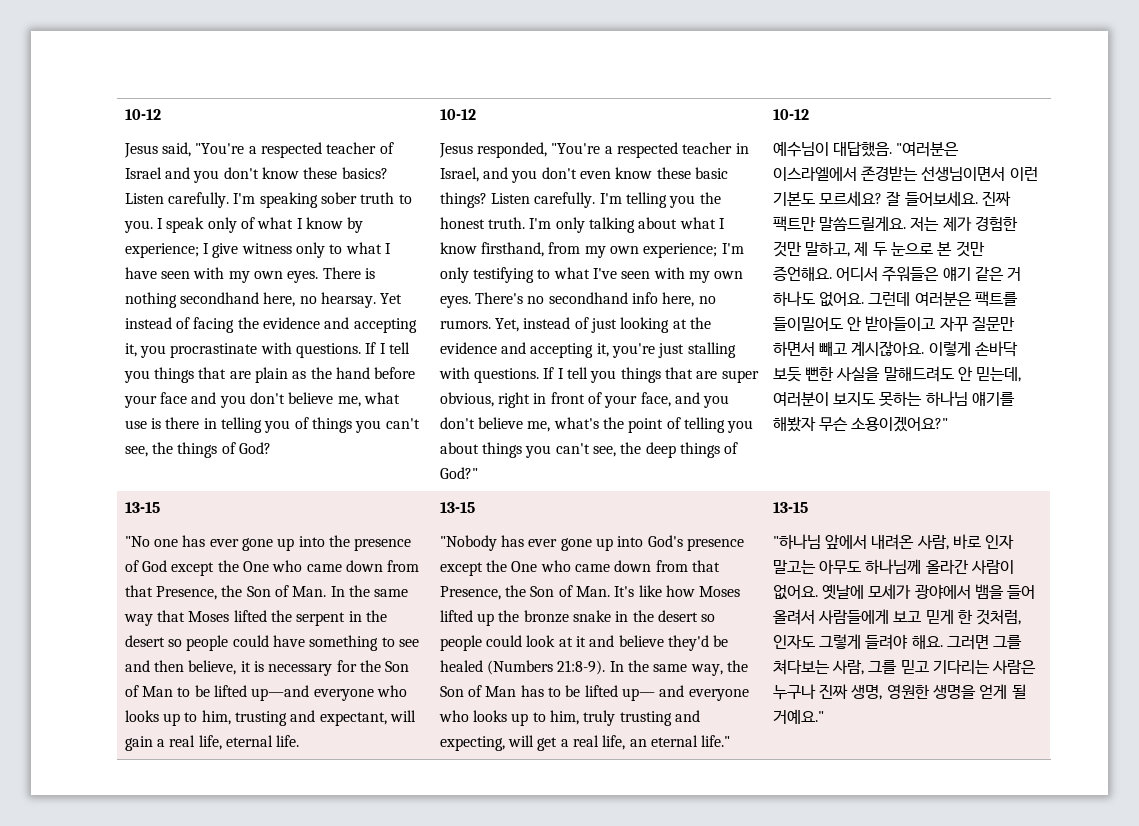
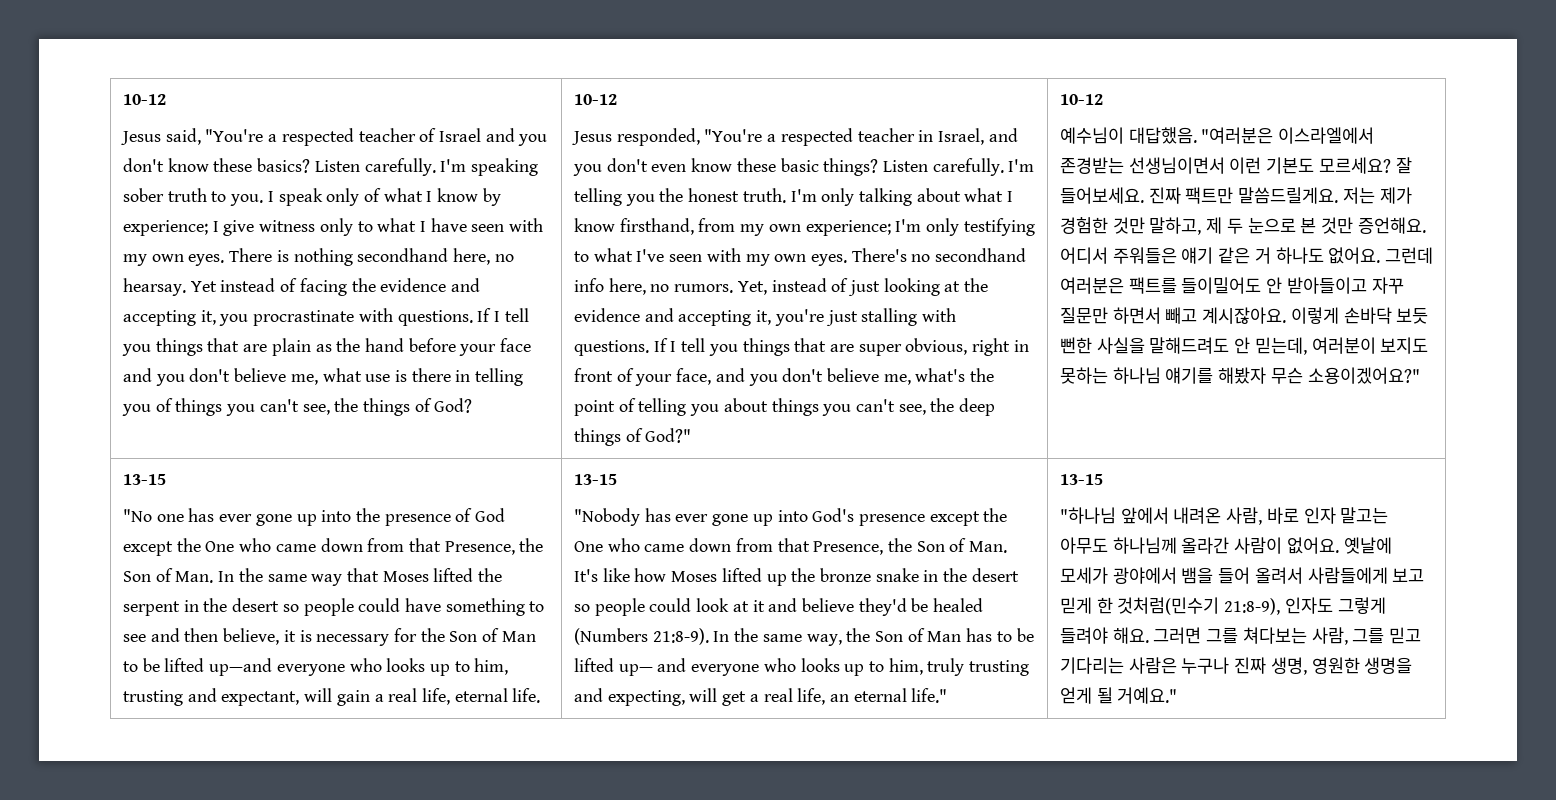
[976,609,1022,625] 것처럼, -> [1117,597,1281,615] 것처럼(민수기 21:8-9),

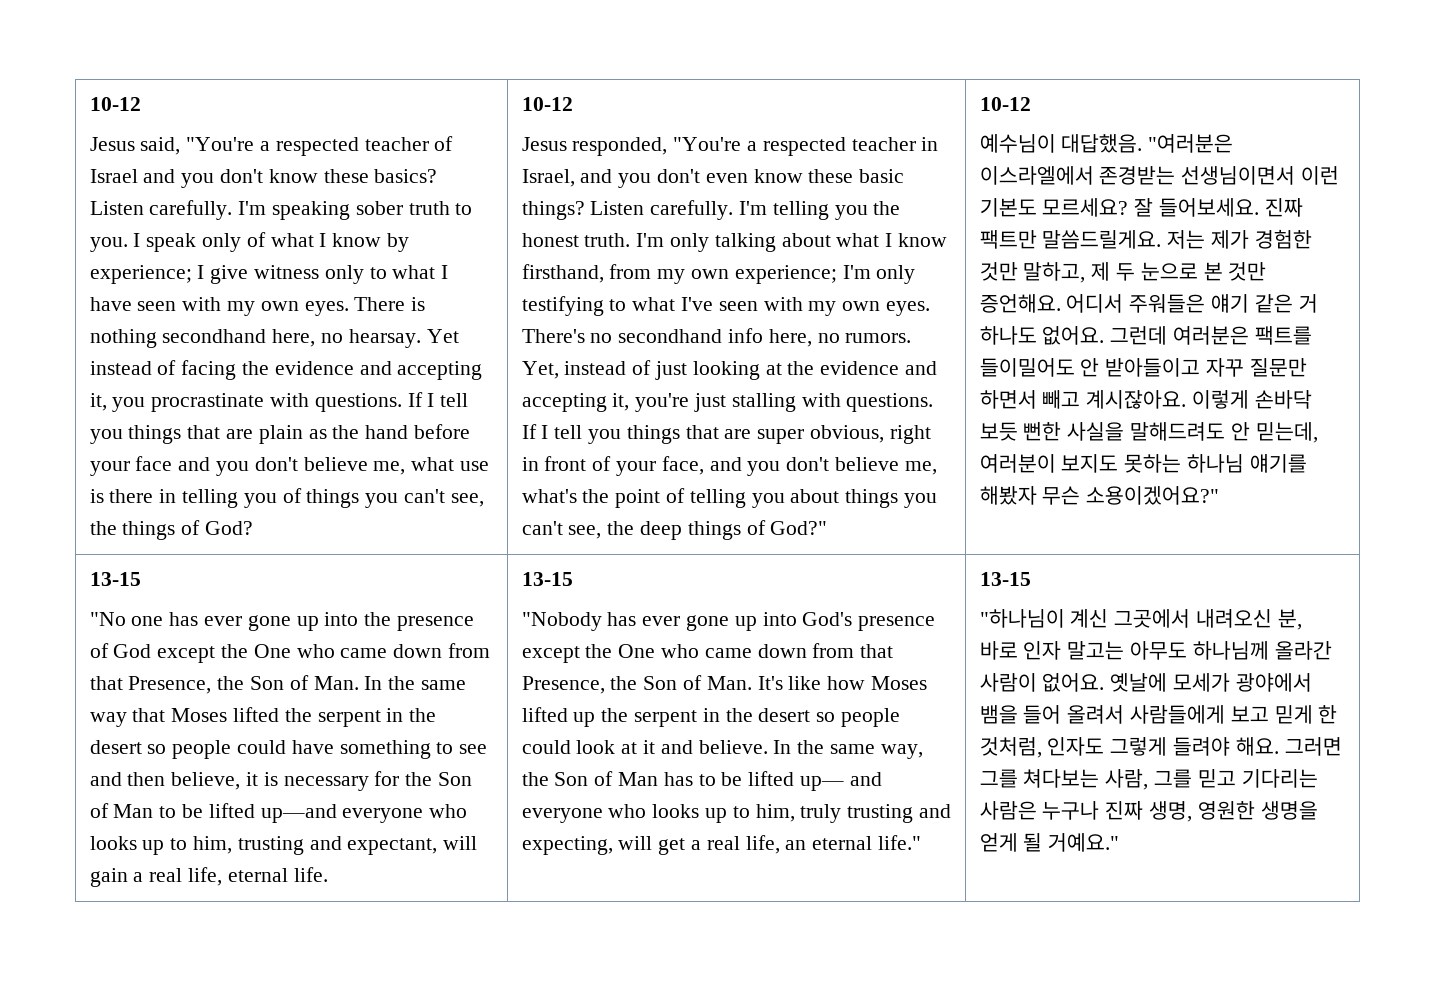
[819,568,919,582] bronze snake -> [634,710,698,727] serpent
[801,598,984,616] [573,628,709,645] believe they'd be healed (Numbers 21:8-9). -> [698,740,768,754] believe.
[1059,507,1263,525] "하나님 앞에서 내려온 사람, -> [979,609,1302,630] "하나님이 계신 그곳에서 내려오신 분,
[1117,597,1281,615] 것처럼(민수기 21:8-9), -> [979,737,1042,758] 것처럼,

